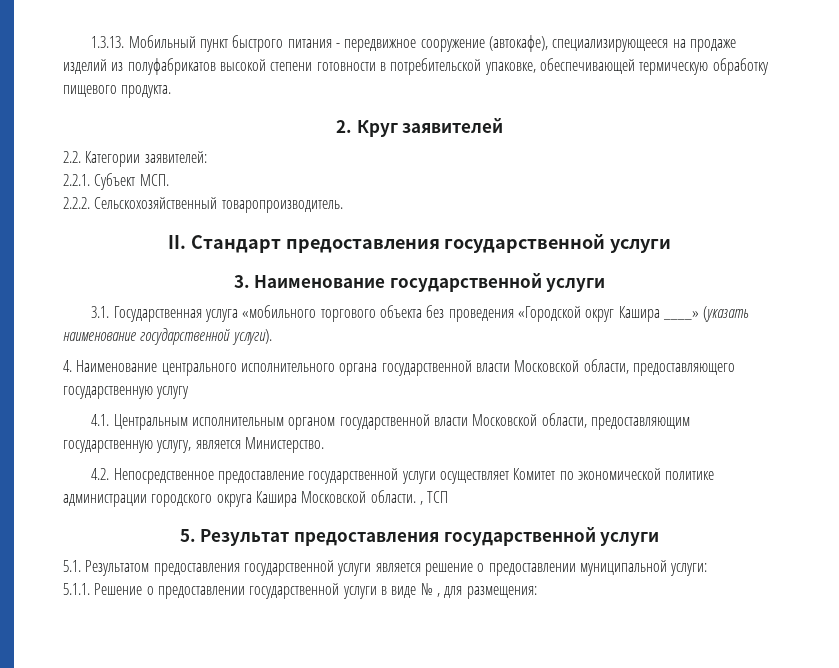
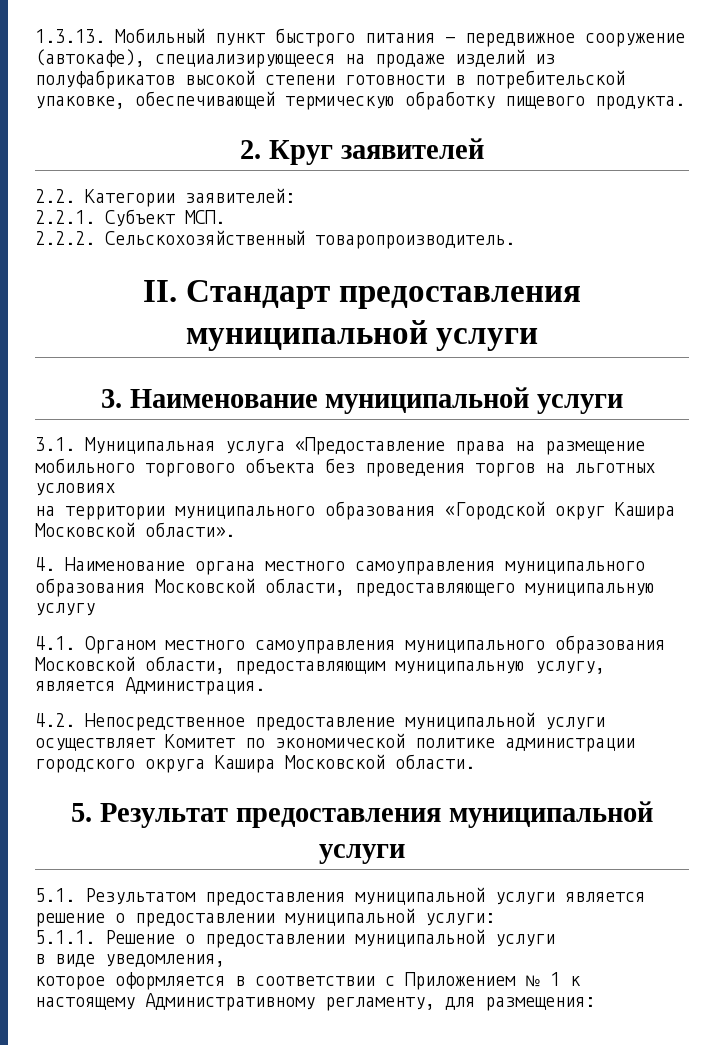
[444,234,606,253] государственной -> [185,320,428,351] муниципальной
[389,273,542,292] государственной -> [325,387,530,414] муниципальной
[113,305,750,322] [63,328,272,345] [63,360,510,376] Государственная услуга «мобильного торгового объекта без проведения «Городской округ Кашира ____» (указать наименование государственной услуги). // 4. Наименование центрального исполнительного органа государственной власти -> [85,437,645,455] [35,458,655,477] [35,483,115,496] [35,501,675,520] [35,522,235,537] [35,557,645,575] [35,578,145,597] Муниципальная услуга «Предоставление права на размещение мобильного торгового объекта без проведения торгов на льготных условиях // на территории муниципального образования «Городской округ Кашира Московской области». // 4. Наименование органа местного самоуправления муниципального образования
[63,386,153,399] государственную -> [525,583,655,596] муниципальную
[113,414,468,430] Центральным исполнительным органом государственной власти -> [85,635,665,654] Органом местного самоуправления муниципального образования
[63,440,153,453] государственную -> [395,661,525,674] муниципальную
[244,437,324,453] Министерство. -> [125,677,265,695] Администрация.
[308,468,399,484] государственной -> [405,712,535,730] муниципальной
[419,491,449,505] , ТСП -> (475, 761) none
[443,527,596,546] государственной -> [448,801,653,828] муниципальной
[243,560,334,576] государственной -> [355,887,485,905] муниципальной
[249,583,377,599] государственной услуги -> [355,929,555,947] муниципальной услуги //
[420,583,440,597] № , -> [105,954,225,967] [35,972,581,990] [35,993,435,1011] уведомления, // которое оформляется в соответствии с Приложением № 1 к настоящему Административному регламенту,

